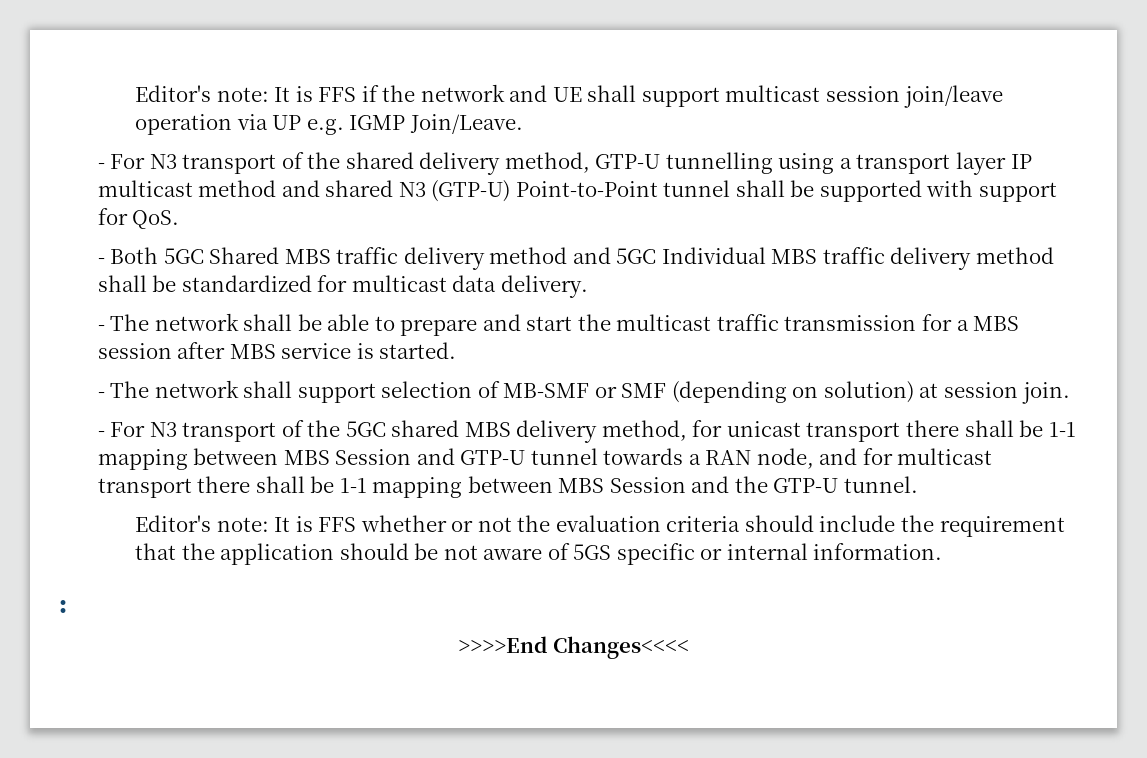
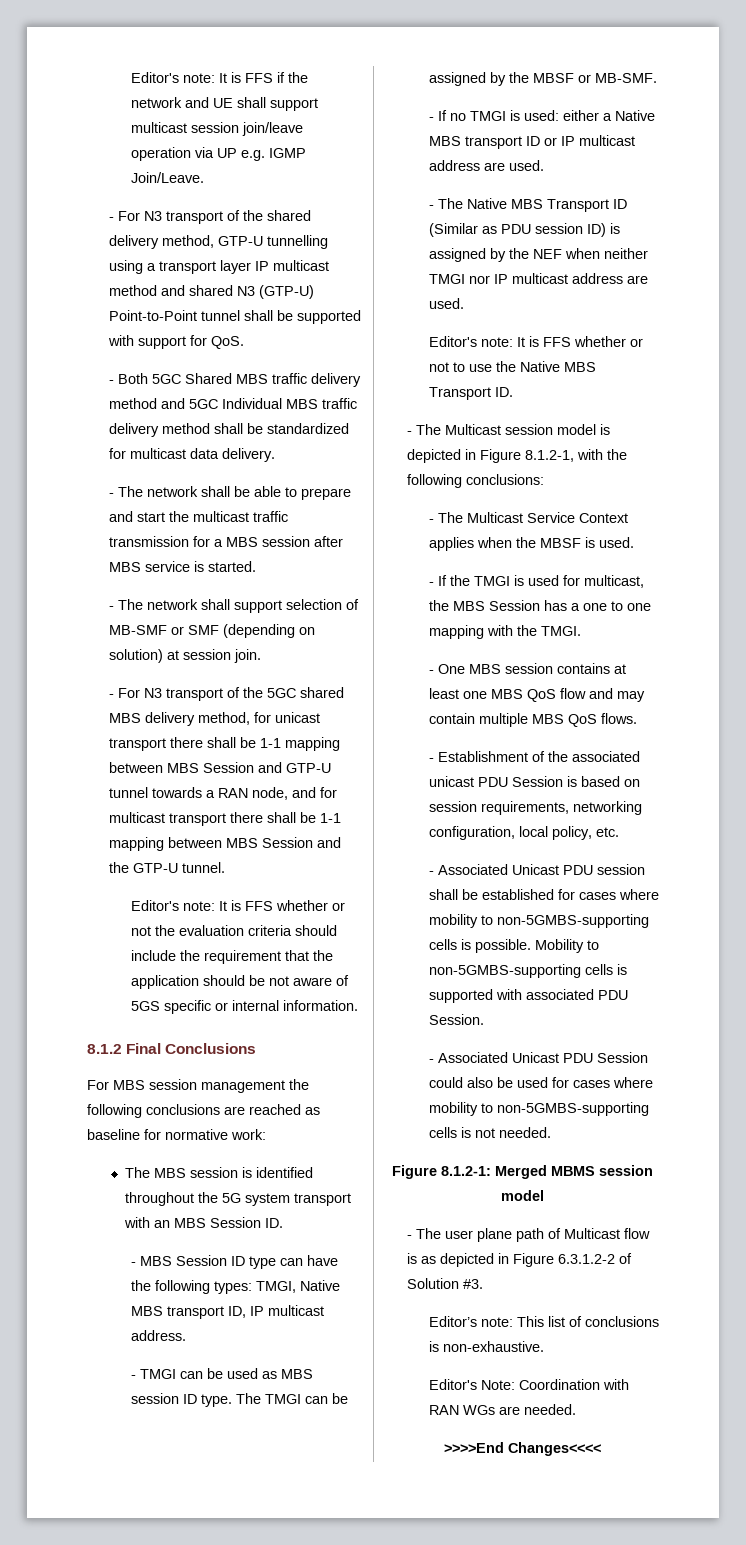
[60,600,66,613] : -> [87,1043,257,1054] [87,1079,309,1093] [87,1104,320,1118] [87,1129,266,1140] [124,1167,313,1178] [124,1192,351,1206] [123,1217,283,1228] [130,1255,338,1269] [130,1280,340,1294] [130,1305,324,1319] [130,1330,186,1341] [130,1368,313,1379] [130,1393,348,1407] [428,72,657,86] [428,110,655,121] [428,135,635,149] [428,160,544,171] [428,198,627,212] [428,223,620,237] [428,248,648,262] [428,273,648,284] [428,298,464,309] [428,336,643,347] [428,361,596,372] [428,387,513,400] [406,424,610,435] [406,449,627,463] [406,474,544,488] [428,512,628,523] [428,537,634,551] [428,575,644,588] [428,600,651,611] [428,625,581,639] [428,663,626,674] [428,688,645,702] [428,713,637,727] [428,751,640,762] [428,776,640,787] [428,801,642,815] [428,826,619,840] [428,864,645,875] [428,889,659,900] [428,914,649,928] [428,939,599,953] [428,964,627,978] [428,989,628,1003] [428,1014,484,1025] [428,1052,648,1063] [428,1077,653,1088] [428,1102,649,1116] [428,1127,551,1138] [391,1165,653,1179] [500,1190,544,1201] [406,1228,650,1242] [406,1253,632,1267] [406,1278,483,1289] [428,1316,659,1327] [428,1341,544,1352] [428,1379,629,1390] [428,1404,576,1415] 8.1.2 Final Conclusions // For MBS session management the following conclusions are reached as baseline for normative work: // The MBS session is identified throughout the 5G system transport with an MBS Session ID. // - MBS Session ID type can have the following types: TMGI, Native MBS transport ID, IP multicast address. // - TMGI can be used as MBS session ID type. The TMGI can be assigned by the MBSF or MB-SMF. // - If no TMGI is used: either a Native MBS transport ID or IP multicast address are used. // - The Native MBS Transport ID (Similar as PDU session ID) is assigned by the NEF when neither TMGI nor IP multicast address are used. // Editor's note: It is FFS whether or not to use the Native MBS Transport ID. // - The Multicast session model is depicted in Figure 8.1.2-1, with the following conclusions: // - The Multicast Service Context applies when the MBSF is used. // - If the TMGI is used for multicast, the MBS Session has a one to one mapping with the TMGI. // - One MBS session contains at least one MBS QoS flow and may contain multiple MBS QoS flows. // - Establishment of the associated unicast PDU Session is based on session requirements, networking configuration, local policy, etc. // - Associated Unicast PDU session shall be established for cases where mobility to non-5GMBS-supporting cells is possible. Mobility to non-5GMBS-supporting cells is supported with associated PDU Session. // - Associated Unicast PDU Session could also be used for cases where mobility to non-5GMBS-supporting cells is not needed. // Figure 8.1.2-1: Merged MBMS session model // - The user plane path of Multicast flow is as depicted in Figure 6.3.1.2-2 of Solution #3. // Editor’s note: This list of conclusions is non-exhaustive. // Editor's Note: Coordination with RAN WGs are needed.

